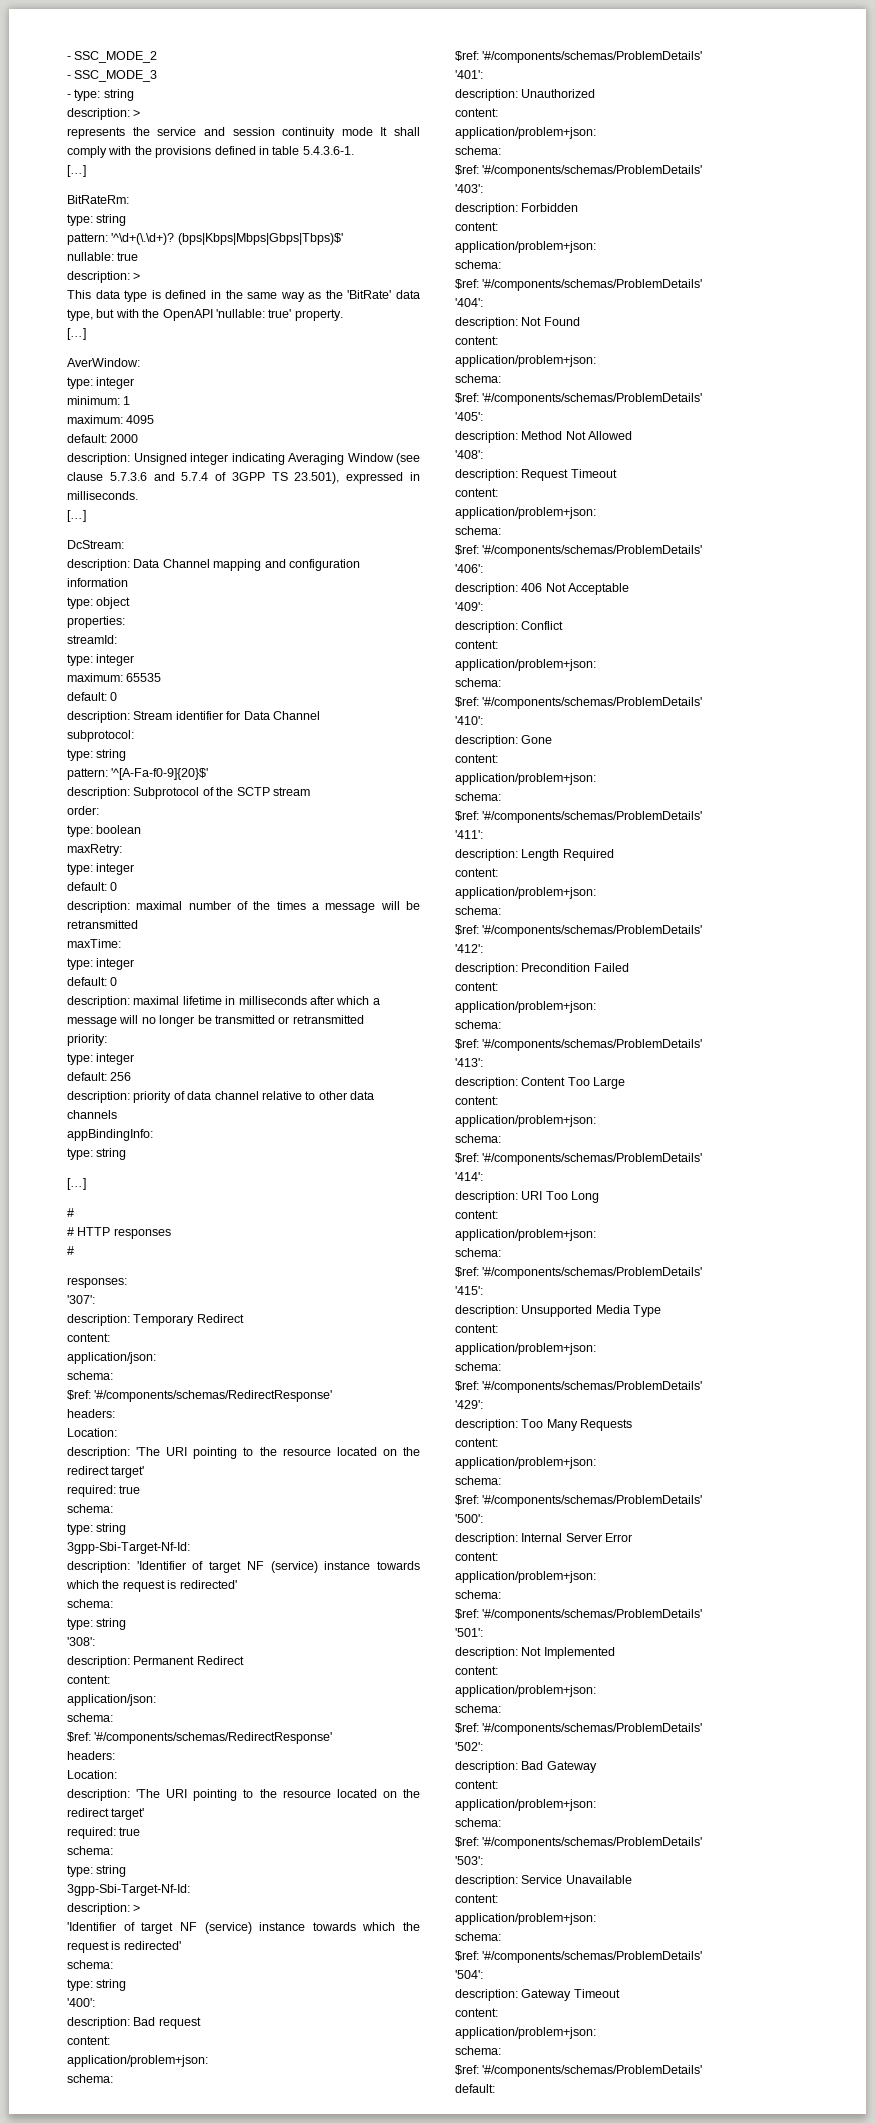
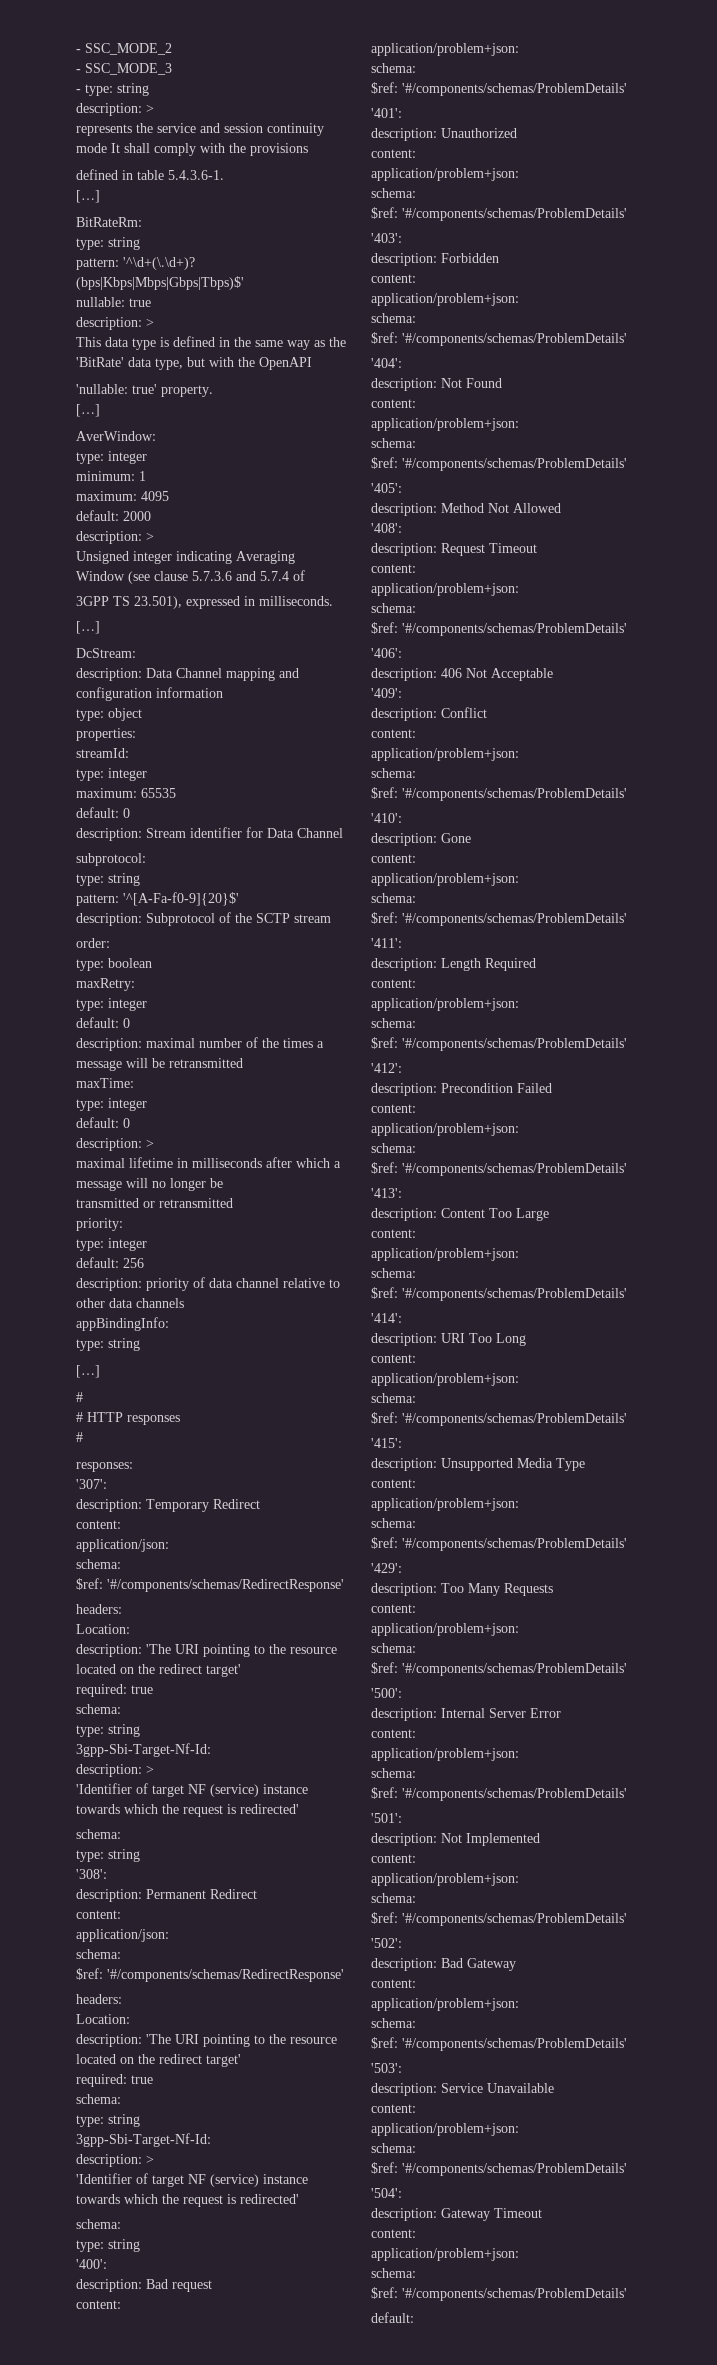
(212, 152) none -> (308, 149) //
(213, 315) none -> (312, 363) //
(130, 459) none -> [146,532,154,541] > //
(227, 476) none -> (305, 575) //
(130, 1002) none -> [146,1139,154,1148] > //
(212, 1019) none -> (223, 1183) //
(130, 1567) none -> [146,1765,154,1774] > //

